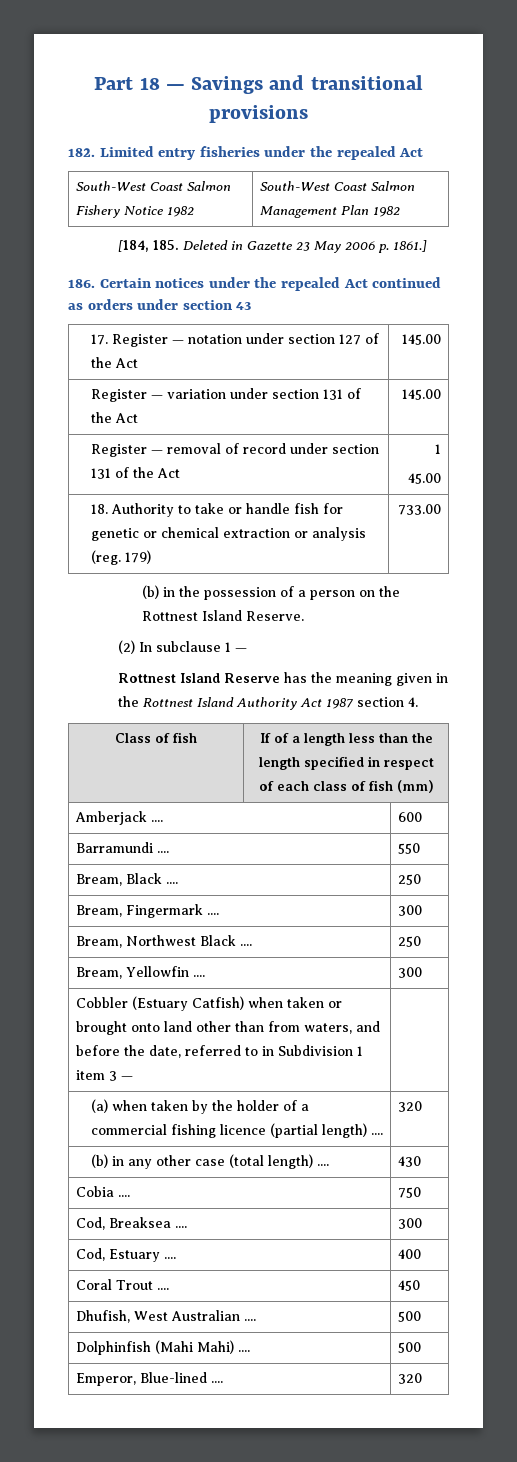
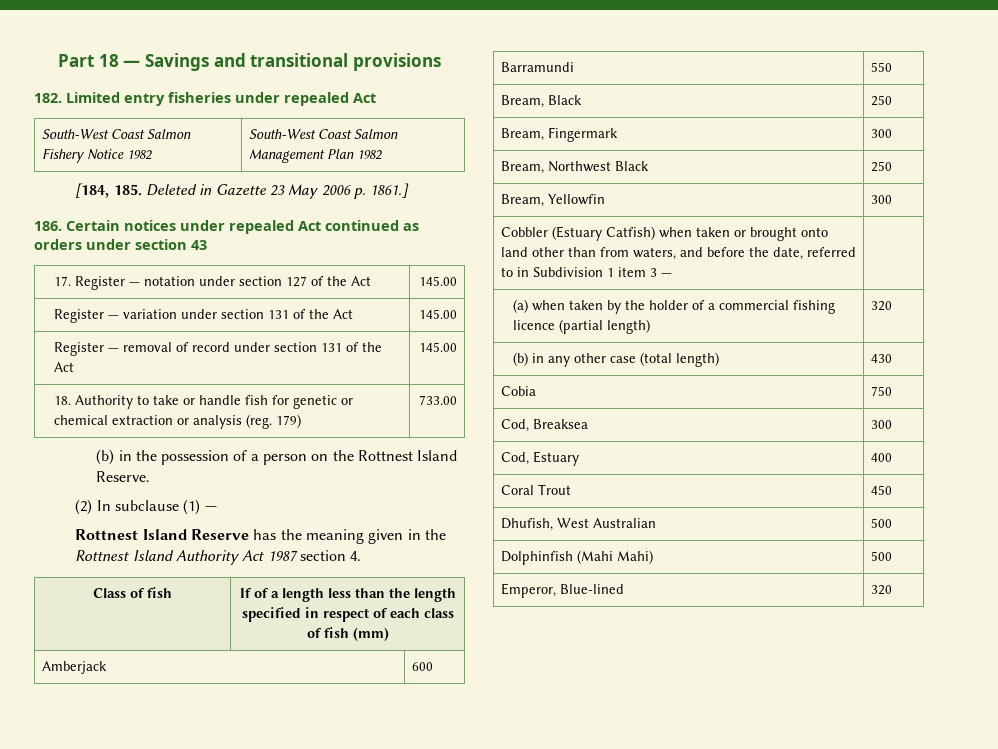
[309,146,332,157] the -> (280, 97) none
[254,277,277,288] the -> (225, 225) none
[435,444,442,454] [408,473,442,484] 1 // 45.00 -> [419,342,458,352] 145.00
[224,642,231,652] 1 -> [183,499,201,515] (1)
[150,820,163,822] .... -> (107, 667) none
[156,851,169,853] .... -> (574, 67) none
[165,882,178,884] .... -> (582, 100) none
[206,913,219,915] .... -> (618, 134) none
[239,944,252,946] .... -> (649, 166) none
[192,975,205,977] .... -> (605, 199) none
[370,1133,383,1135] .... -> (651, 326) none
[316,1164,329,1166] .... -> (720, 359) none
[117,1195,130,1197] .... -> (536, 391) none
[174,1226,187,1228] .... -> (588, 424) none
[163,1257,176,1259] .... -> (579, 458) none
[156,1288,169,1290] .... -> (571, 489) none
[243,1319,256,1321] .... -> (656, 523) none
[237,1350,250,1352] .... -> (653, 557) none
[210,1381,223,1383] .... -> (624, 589) none

